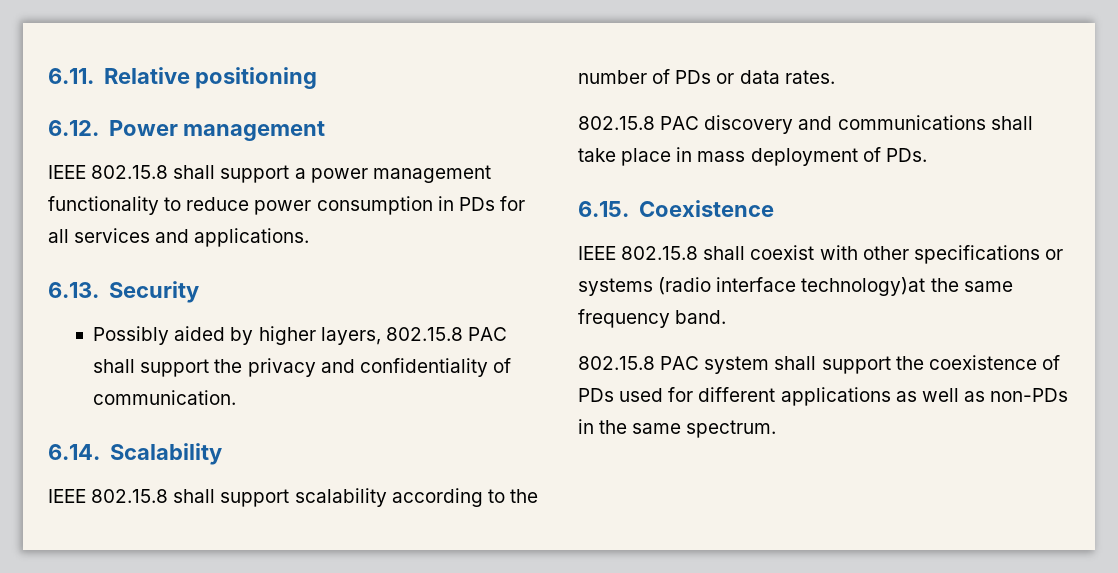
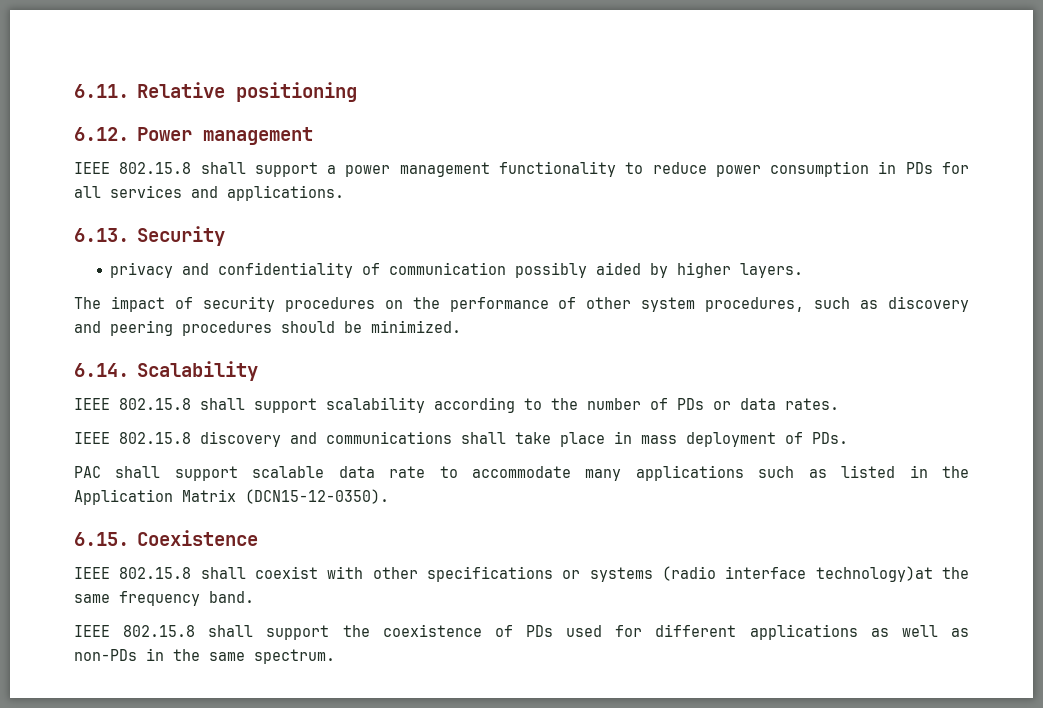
[93,326,507,345] [93,358,511,377] [93,390,237,405] Possibly aided by higher layers, 802.15.8 PAC shall support the privacy and confidentiality of communication. -> [110,262,804,278] [74,296,970,312] [74,320,461,336] privacy and confidentiality of communication possibly aided by higher layers. // The impact of security procedures on the performance of other system procedures, such as discovery and peering procedures should be minimized.
[578,116,700,130] 802.15.8 PAC -> [74,432,191,444] IEEE 802.15.8
(927, 155) none -> [74,465,970,481] [74,489,389,505] // PAC shall support scalable data rate to accommodate many applications such as listed in the Application Matrix (DCN15-12-0350).
[578,356,770,374] 802.15.8 PAC system -> [74,625,196,637] IEEE 802.15.8

